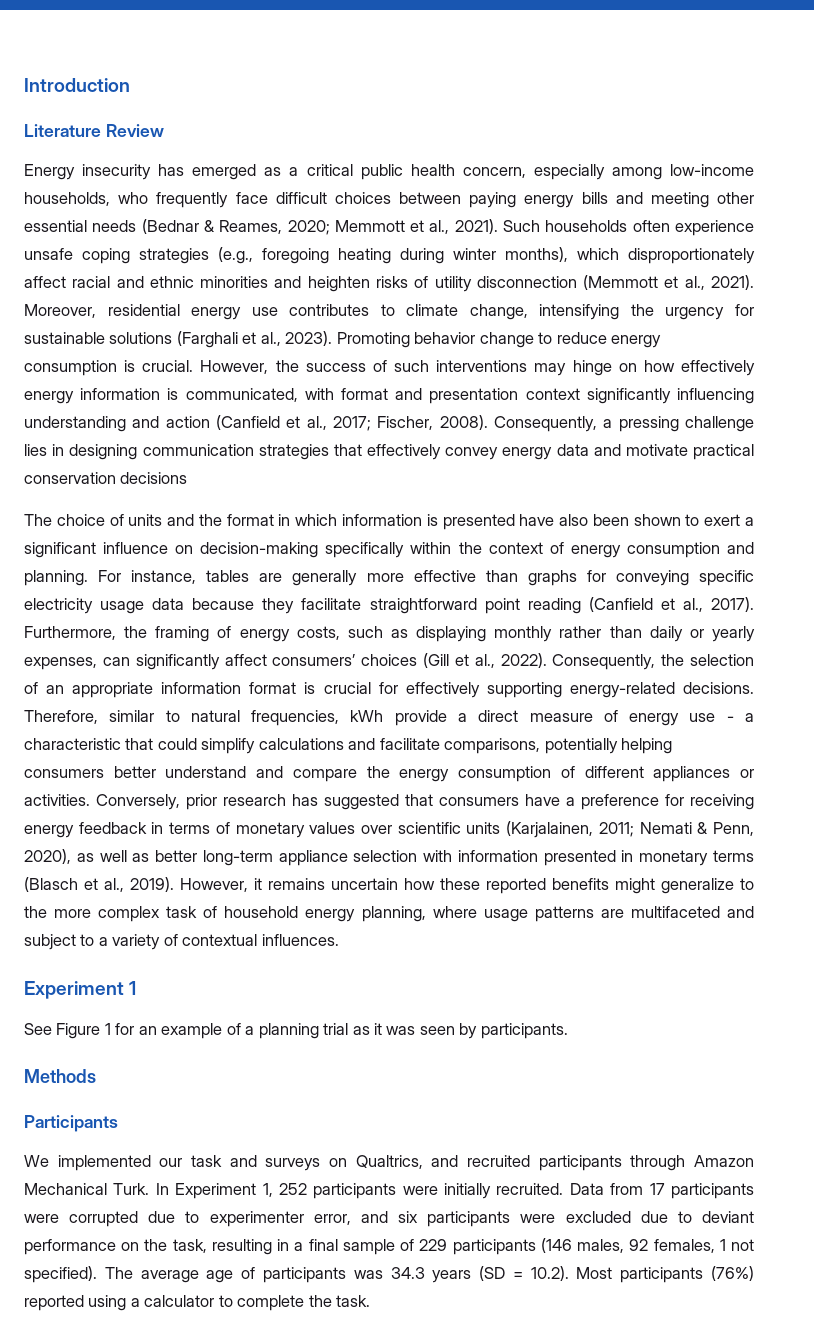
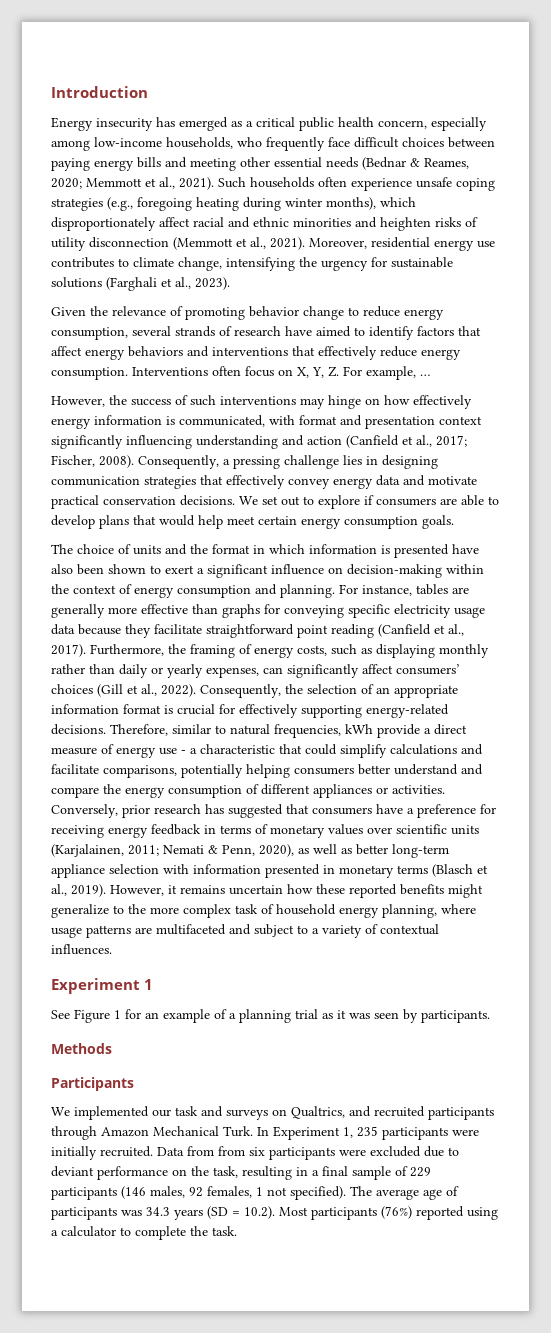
[24,124,164,137] // Literature Review -> (148, 92) none
[336,332,410,348] Promoting -> [51,306,245,320] // Given the relevance of promoting
[24,360,194,376] consumption is crucial. -> [51,326,481,340] [51,346,461,360] [51,366,430,380] consumption, several strands of research have aimed to identify factors that affect energy behaviors and interventions that effectively reduce energy consumption. Interventions often focus on X, Y, Z. For example, … //
[120,472,188,484] decisions -> [180,495,499,509] [51,515,454,529] decisions. We set out to explore if consumers are able to develop plans that would help meet certain energy consumption goals.
[325,542,405,558] specifically -> (442, 571) none
[278,1183,307,1195] 252 -> [357,1126,378,1137] 235
[649,1183,754,1199] [24,1211,388,1227] 17 participants were corrupted due to experimenter error, and -> [218,1146,245,1156] from

